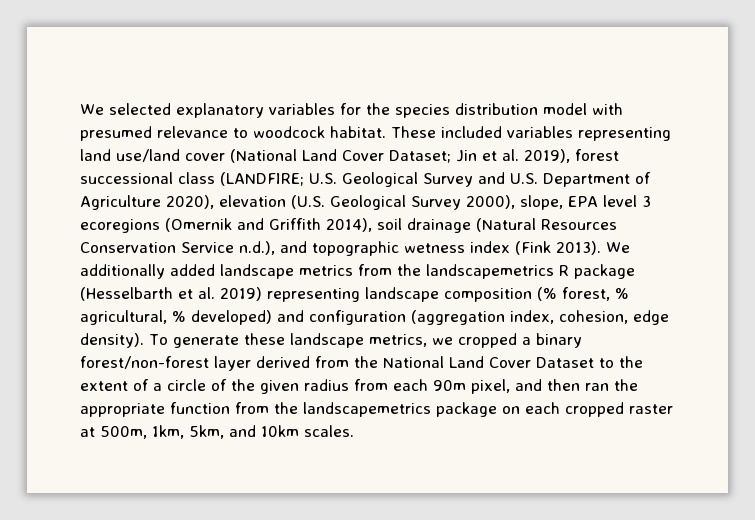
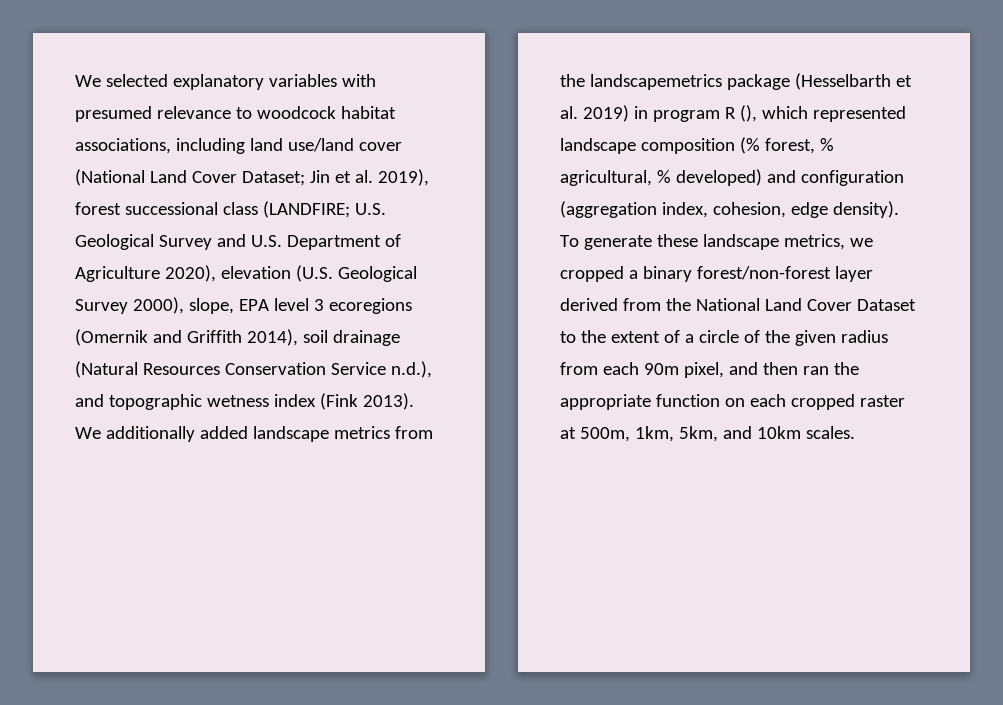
[340,103,587,118] for the species distribution model -> (337, 80) none
[330,126,671,141] habitat. These included variables representing -> [340,106,396,119] [75,138,245,154] habitat associations, including
[559,265,569,276] R -> (722, 82) none
[267,288,360,302] representing -> [633,105,906,122] in program R (), which represented
[235,402,497,417] from the landscapemetrics package -> (720, 400) none

